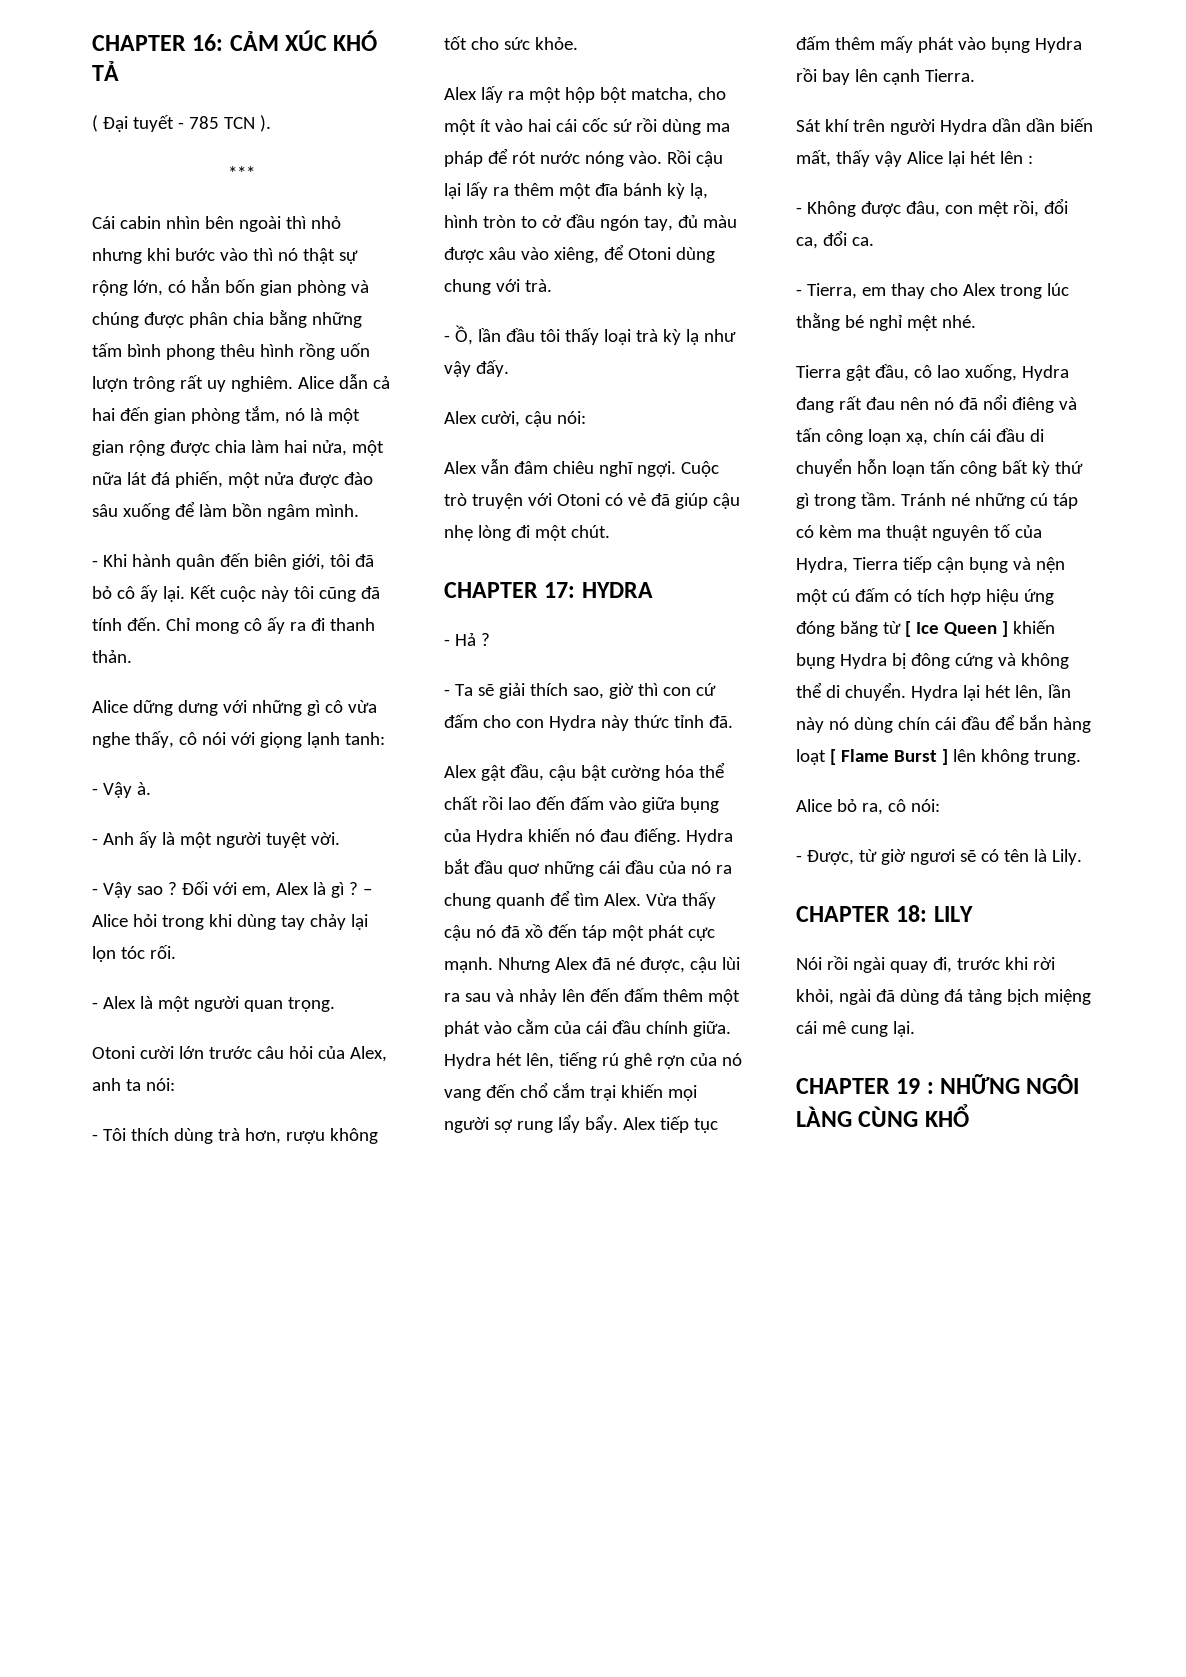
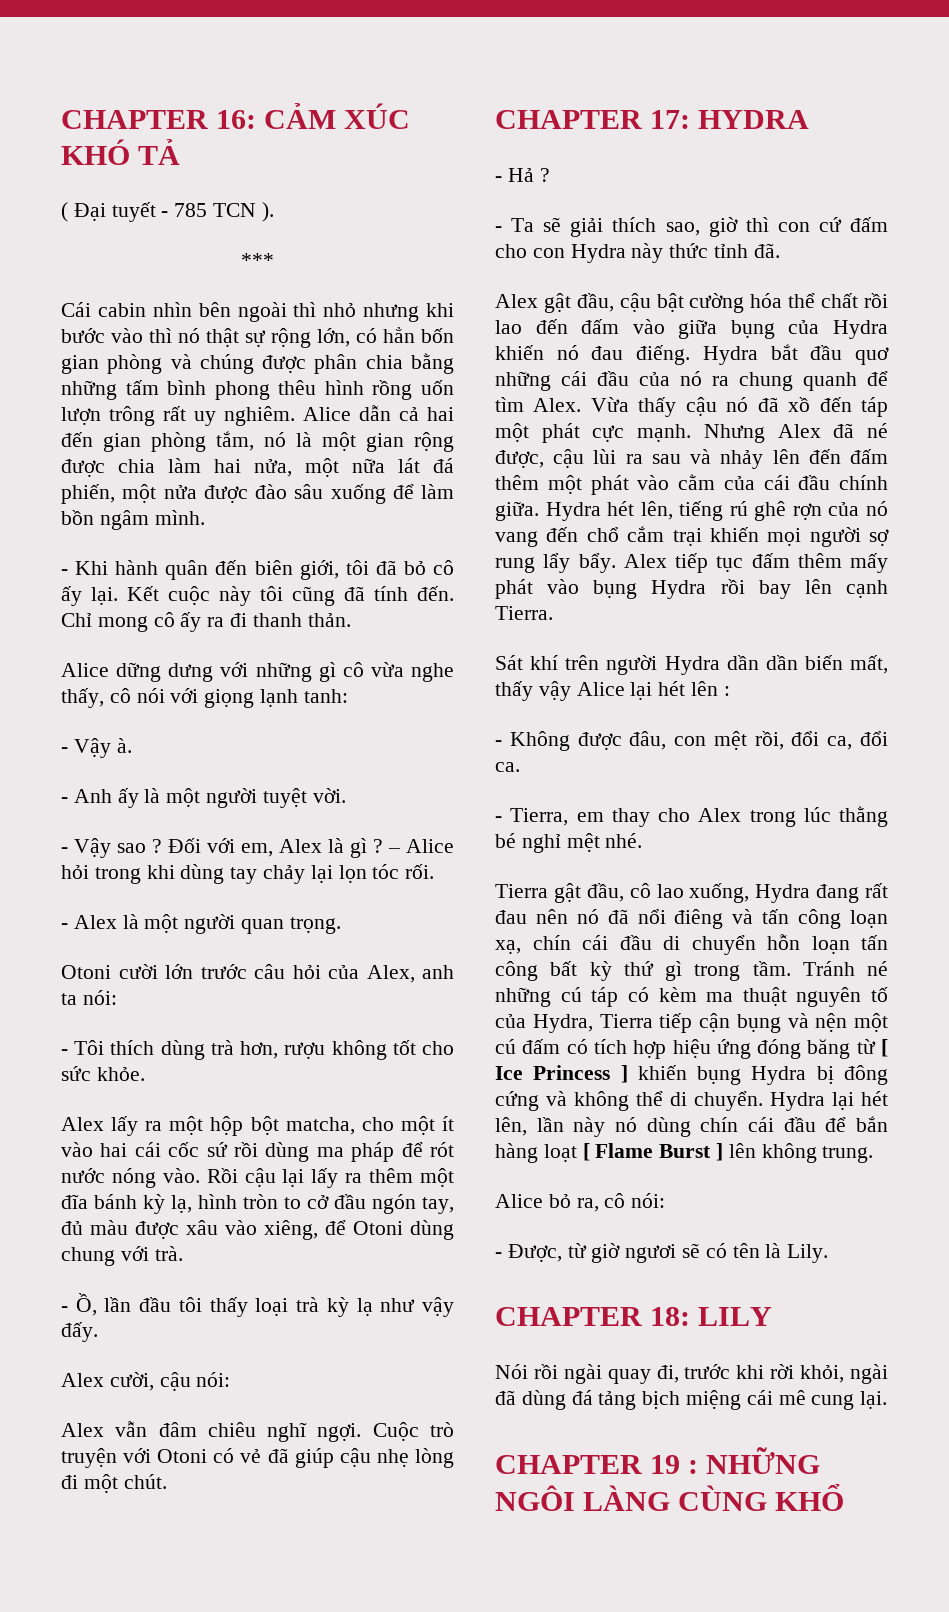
[943,622,997,636] Queen -> [533,1065,611,1080] Princess

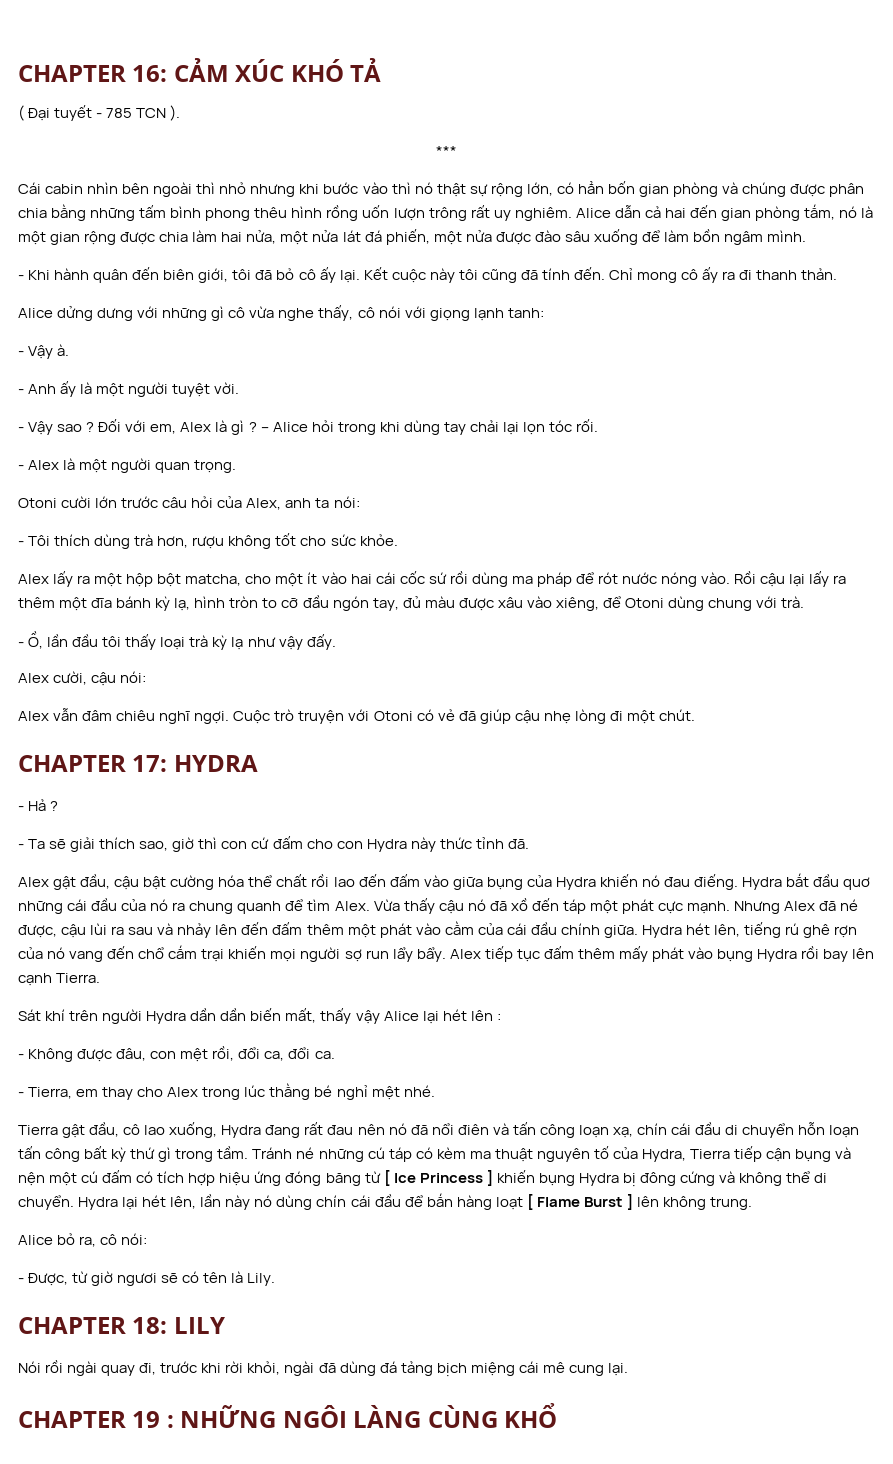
[352,458,385,473] nữa -> [312,229,339,242] nửa
[116,662,162,682] dững -> [57,305,94,321] dửng
[263,865,306,884] chảy -> [469,420,499,432] chải
[307,1195,329,1209] cở -> [281,598,299,608] cỡ
[495,557,535,573] rung -> [365,950,389,959] run
[674,909,724,929] điêng -> [457,1124,489,1135] điên

